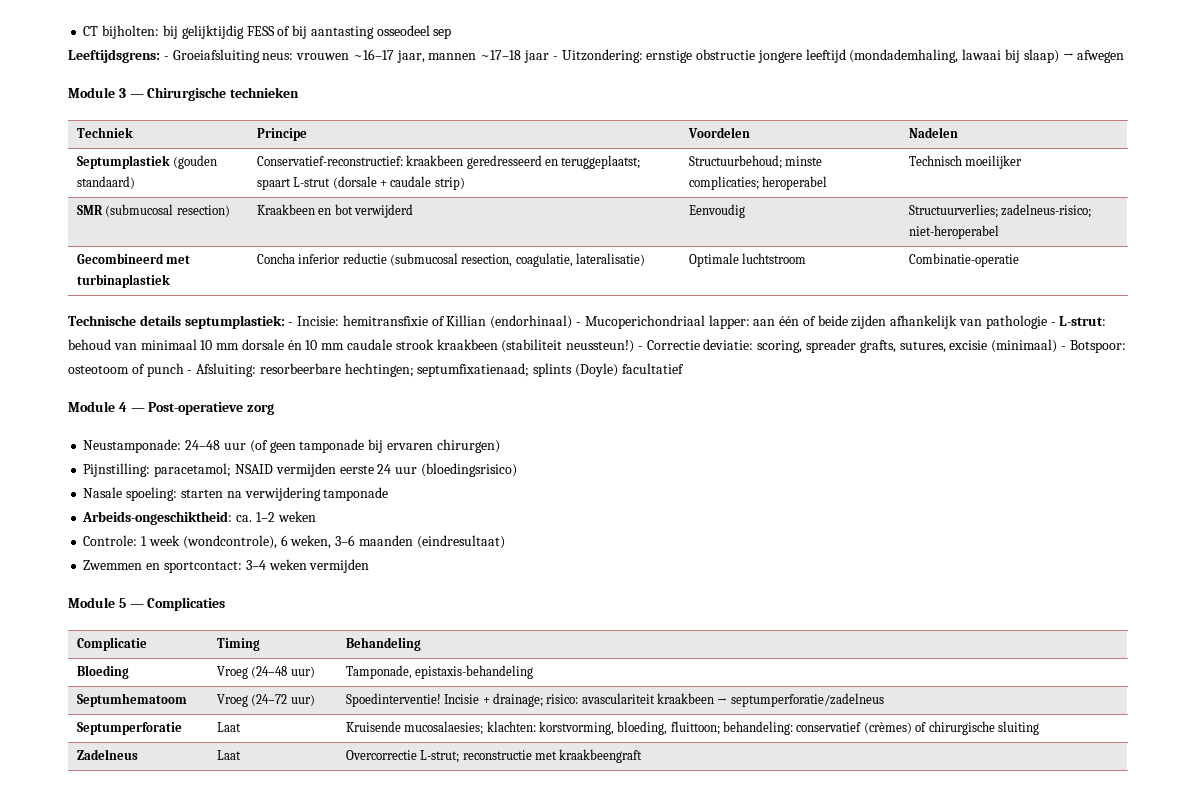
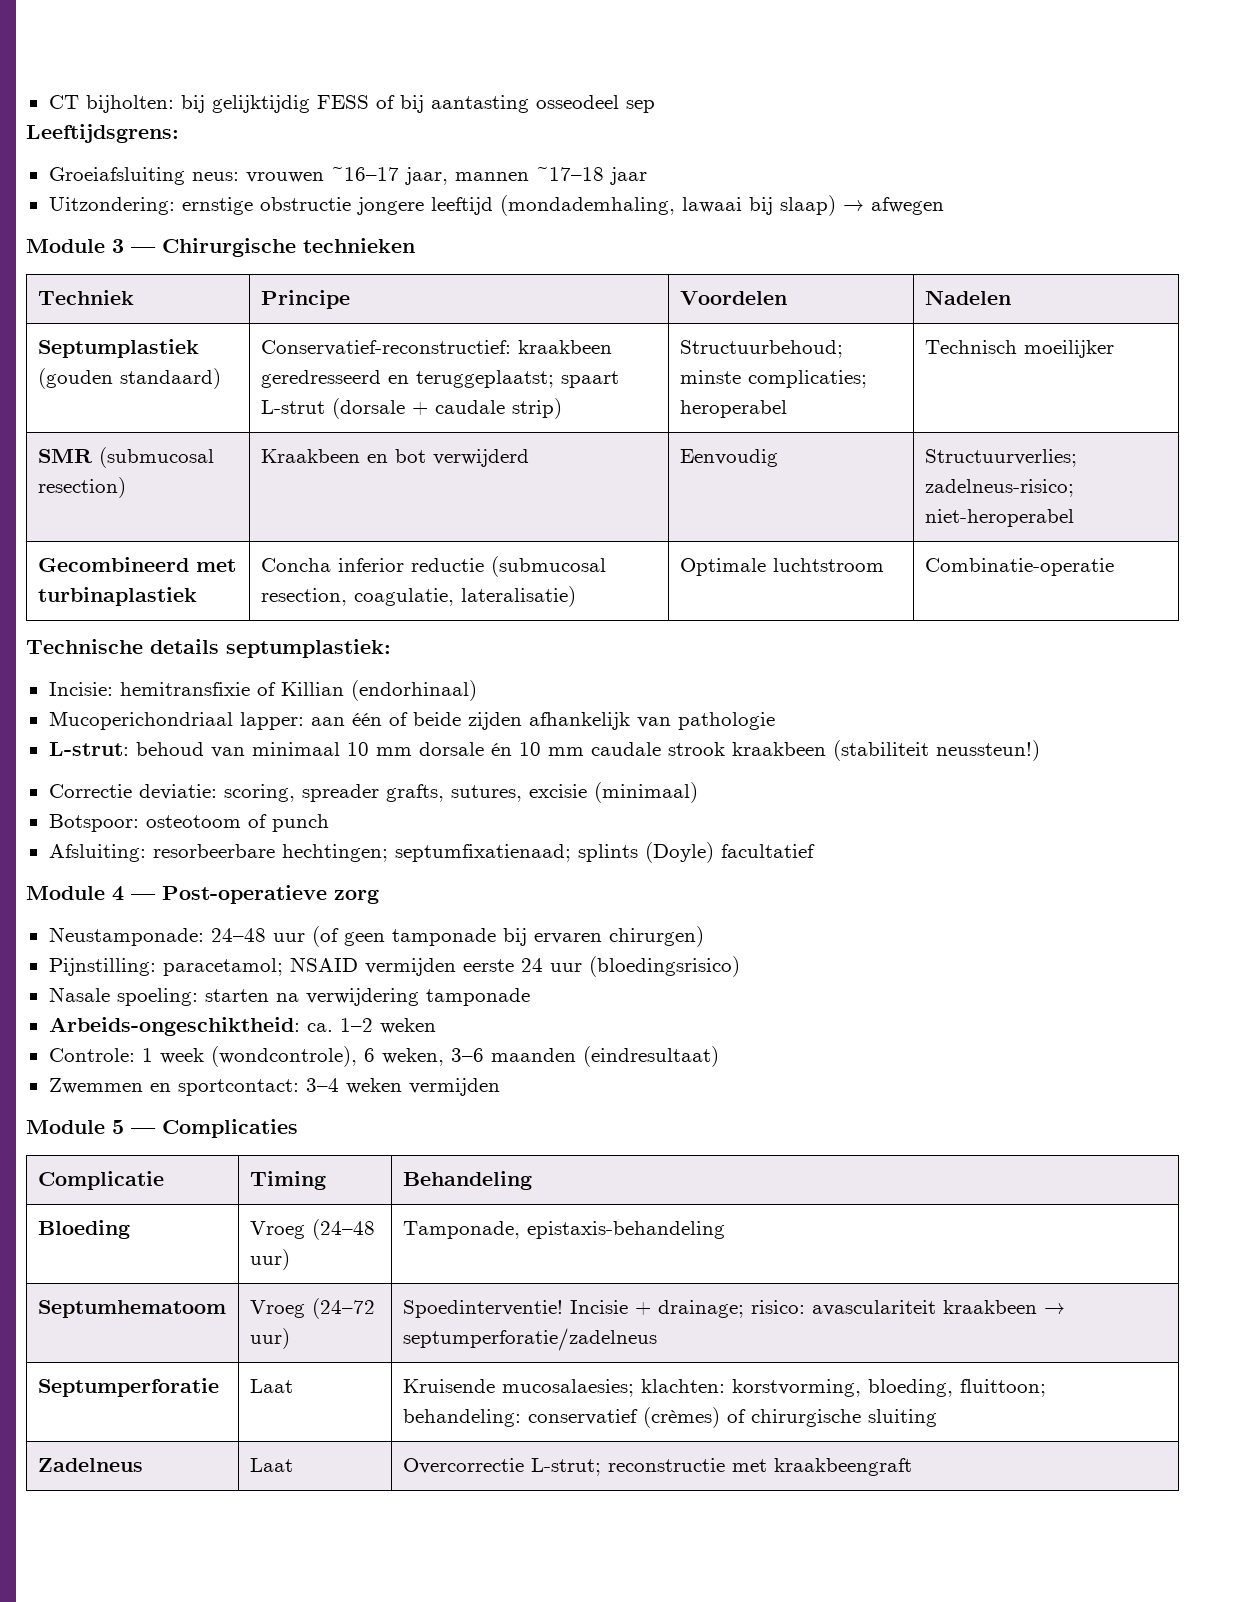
[163,56,169,60] - -> (179, 133) //
[552,56,558,60] - -> (647, 176) //
[288,322,294,326] - -> (391, 648) //
[576,322,582,326] - -> (477, 690) //
[1050,322,1056,326] - -> (775, 721) //
[637,346,643,350] - -> (1040, 750) //
[1060,346,1066,350] - -> (698, 792) //
[187,370,193,374] - -> (329, 823) //

